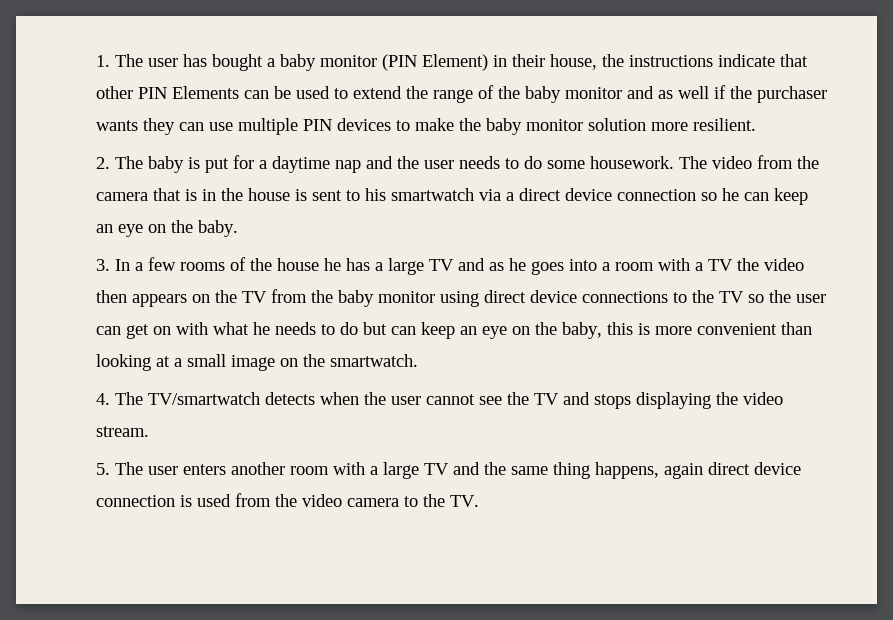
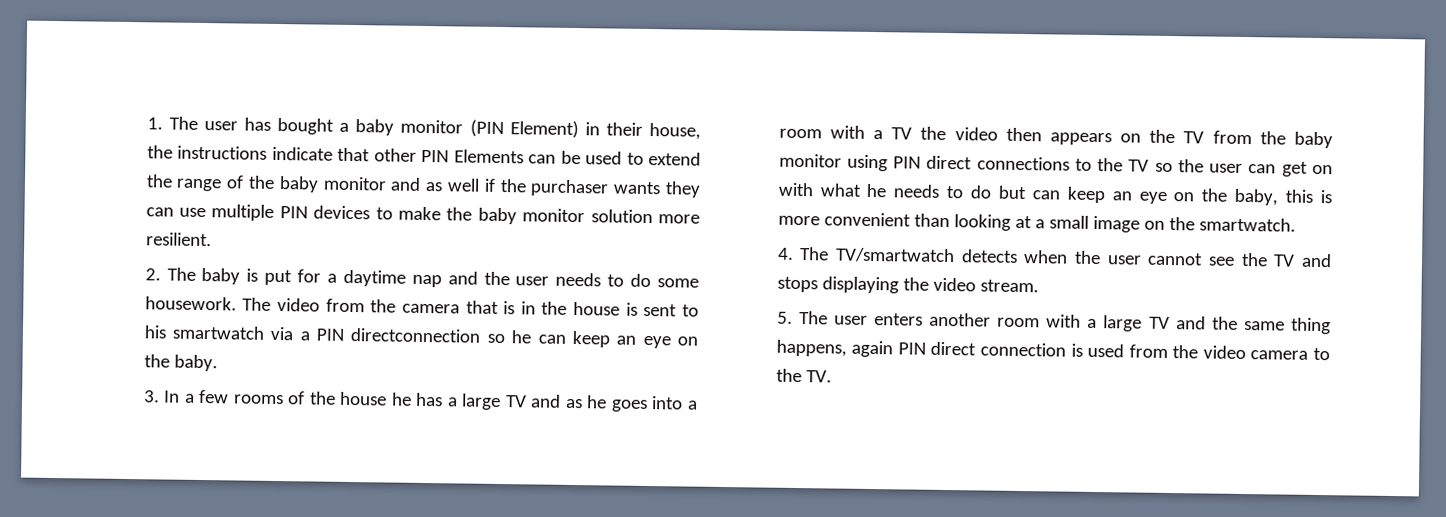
[518,188,696,201] direct device connection -> [316,328,482,343] PIN directconnection
[483,290,577,303] direct device -> [893,155,973,170] PIN direct
[707,462,801,475] direct device -> [897,341,977,356] PIN direct

